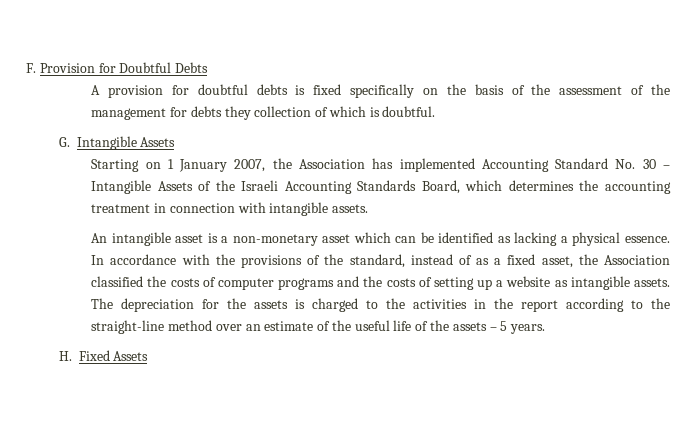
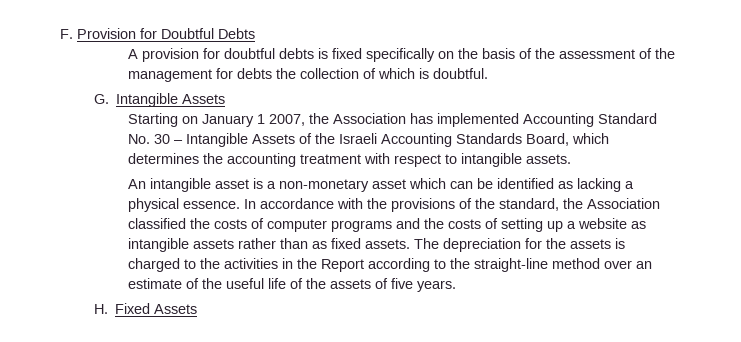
[224,106,251,120] they -> [276,68,297,79] the
[167,159,228,172] 1 January -> [202,114,266,127] January 1
[153,202,266,213] in connection with -> [364,153,458,167] with respect to
[410,254,573,268] instead of as a fixed asset, -> (560, 204) none
(630, 283) none -> [193,238,362,249] assets rather than as fixed
[521,300,559,312] report -> [321,259,365,272] Report
[489,321,508,331] – 5 -> [375,278,414,289] of five

